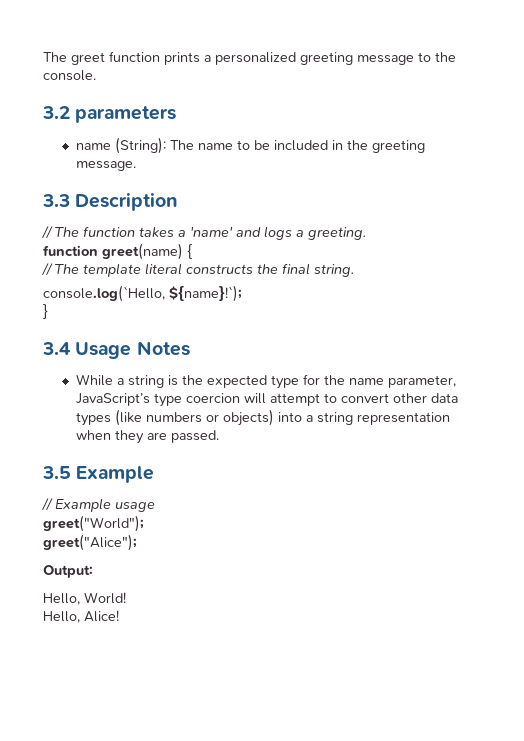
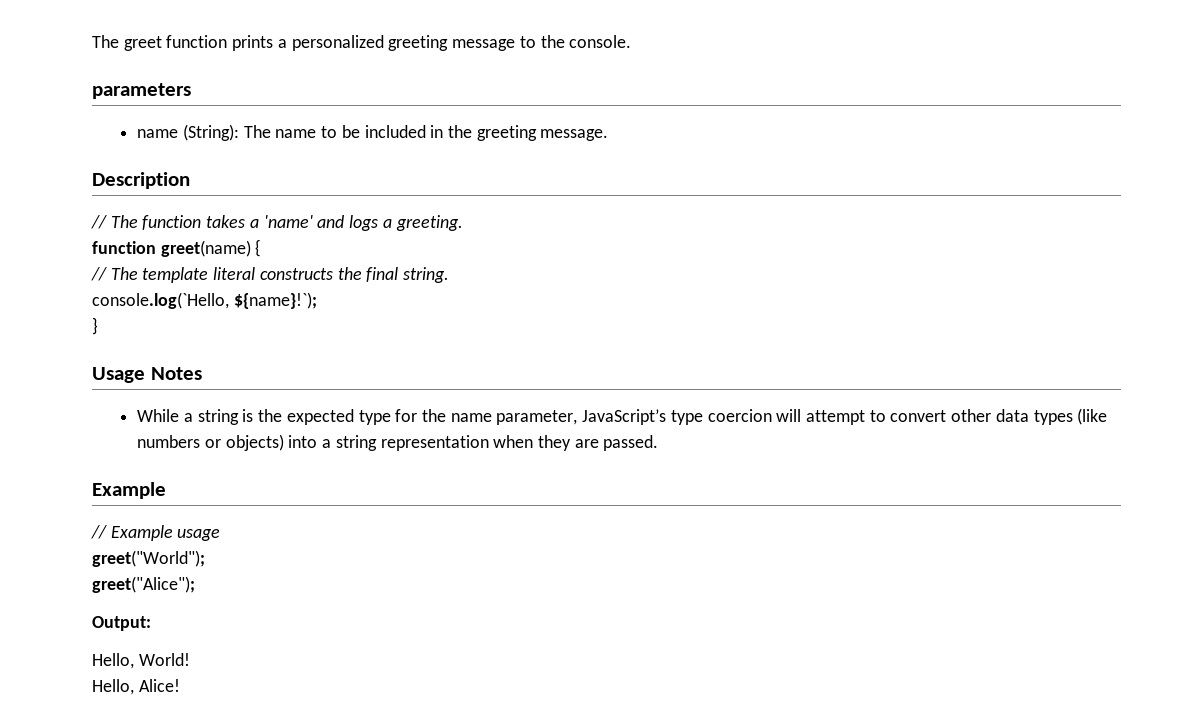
[42,106,70,119] 3.2 -> (632, 41) none
[42,194,70,207] 3.3 -> (609, 135) none
[42,342,71,355] 3.4 -> (98, 326) none
[42,466,71,479] 3.5 -> (659, 443) none

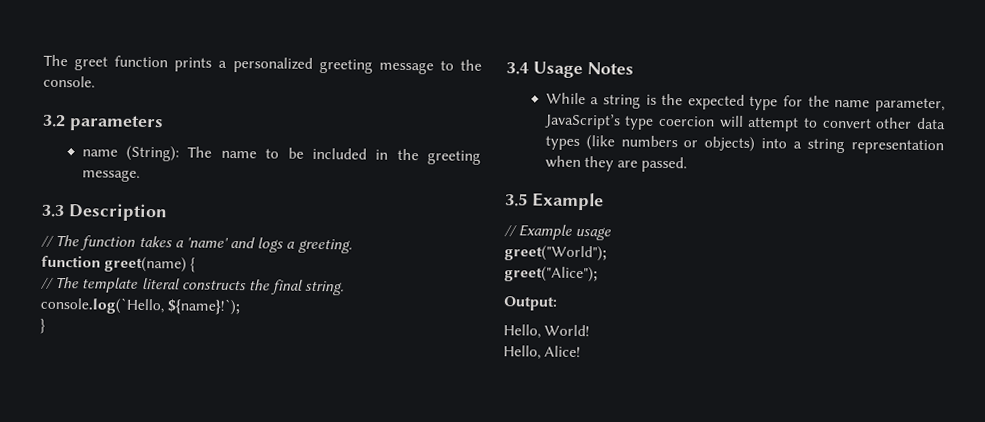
(632, 41) none -> [42,114,66,128] 3.2
(609, 135) none -> [41,204,65,218] 3.3
(98, 326) none -> [506,62,529,75] 3.4
(659, 443) none -> [505,193,528,207] 3.5

